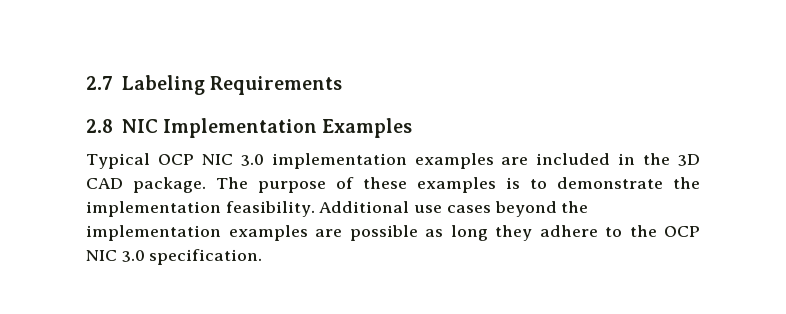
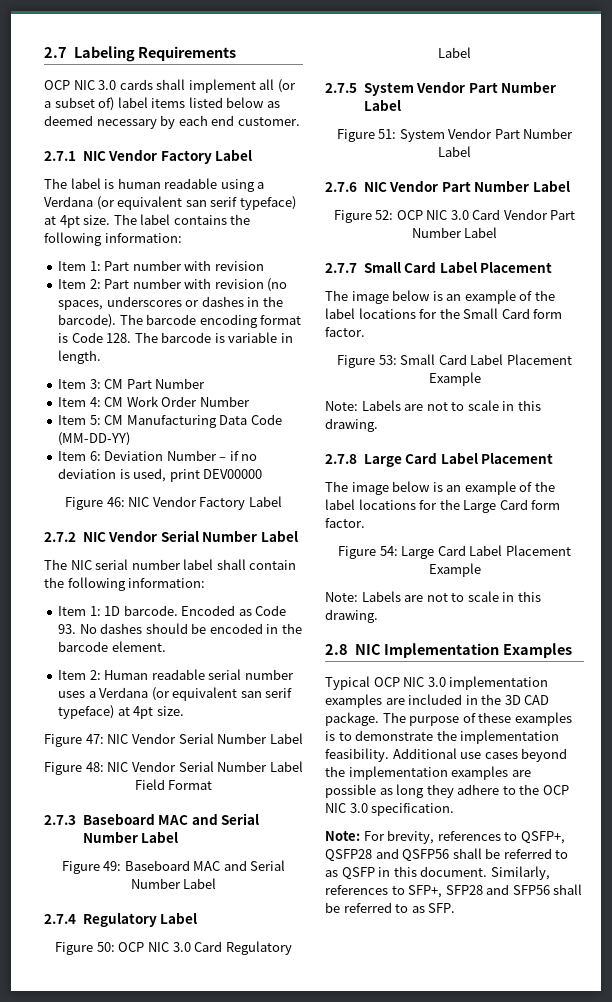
(343, 85) none -> [44,79,296,93] [44,97,280,111] [44,115,300,129] [44,149,253,164] [44,178,265,192] [44,196,296,210] [44,214,251,228] [44,232,182,246] [58,260,264,271] [58,278,288,292] [58,296,283,310] [58,314,302,328] [58,332,293,343] [58,350,102,364] [58,378,206,389] [58,396,250,407] [58,414,282,428] [58,432,131,446] [58,450,258,461] [58,468,263,482] [65,496,282,510] [44,530,299,542] [44,559,297,570] [44,577,206,591] [58,605,287,616] [58,623,302,634] [58,641,166,652] [58,669,294,680] [58,687,293,701] [58,705,184,719] [44,733,303,747] [44,761,303,775] [134,779,213,790] [44,813,260,825] [82,831,179,843] [61,860,286,874] [130,878,217,889] [44,912,198,927] [55,941,292,955] [438,47,471,58] [325,81,557,96] [363,99,401,111] [336,128,574,142] [438,146,471,157] [325,180,571,192] [333,209,576,223] [411,227,498,238] [325,261,553,273] [325,290,555,304] [325,308,563,319] [325,327,365,337] [337,354,572,368] [428,372,481,386] [325,400,541,411] [325,418,378,432] [325,452,554,467] [325,481,555,495] [325,499,561,513] [325,518,365,528] [338,545,571,559] [428,563,481,577] [325,591,541,602] [325,609,378,623] // OCP NIC 3.0 cards shall implement all (or a subset of) label items listed below as deemed necessary by each end customer. // 2.7.1 NIC Vendor Factory Label // The label is human readable using a Verdana (or equivalent san serif typeface) at 4pt size. The label contains the following information: // Item 1: Part number with revision // Item 2: Part number with revision (no spaces, underscores or dashes in the barcode). The barcode encoding format is Code 128. The barcode is variable in length. // Item 3: CM Part Number // Item 4: CM Work Order Number // Item 5: CM Manufacturing Data Code (MM-DD-YY) // Item 6: Deviation Number – if no deviation is used, print DEV00000 // Figure 46: NIC Vendor Factory Label // 2.7.2 NIC Vendor Serial Number Label // The NIC serial number label shall contain the following information: // Item 1: 1D barcode. Encoded as Code 93. No dashes should be encoded in the barcode element. // Item 2: Human readable serial number uses a Verdana (or equivalent san serif typeface) at 4pt size. // Figure 47: NIC Vendor Serial Number Label // Figure 48: NIC Vendor Serial Number Label Field Format // 2.7.3 Baseboard MAC and Serial Number Label // Figure 49: Baseboard MAC and Serial Number Label // 2.7.4 Regulatory Label // Figure 50: OCP NIC 3.0 Card Regulatory Label // 2.7.5 System Vendor Part Number Label // Figure 51: System Vendor Part Number Label // 2.7.6 NIC Vendor Part Number Label // Figure 52: OCP NIC 3.0 Card Vendor Part Number Label // 2.7.7 Small Card Label Placement // The image below is an example of the label locations for the Small Card form factor. // Figure 53: Small Card Label Placement Example // Note: Labels are not to scale in this drawing. // 2.7.8 Large Card Label Placement // The image below is an example of the label locations for the Large Card form factor. // Figure 54: Large Card Label Placement Example // Note: Labels are not to scale in this drawing.
(263, 257) none -> [325,830,565,844] [325,848,569,862] [325,866,550,880] [325,884,583,898] [325,902,456,913] // Note: For brevity, references to QSFP+, QSFP28 and QSFP56 shall be referred to as QSFP in this document. Similarly, references to SFP+, SFP28 and SFP56 shall be referred to as SFP.

